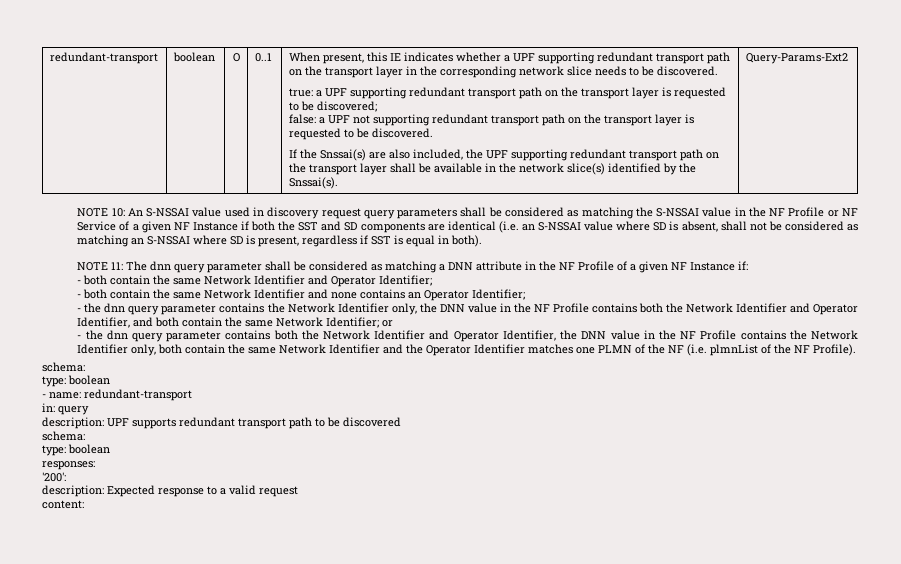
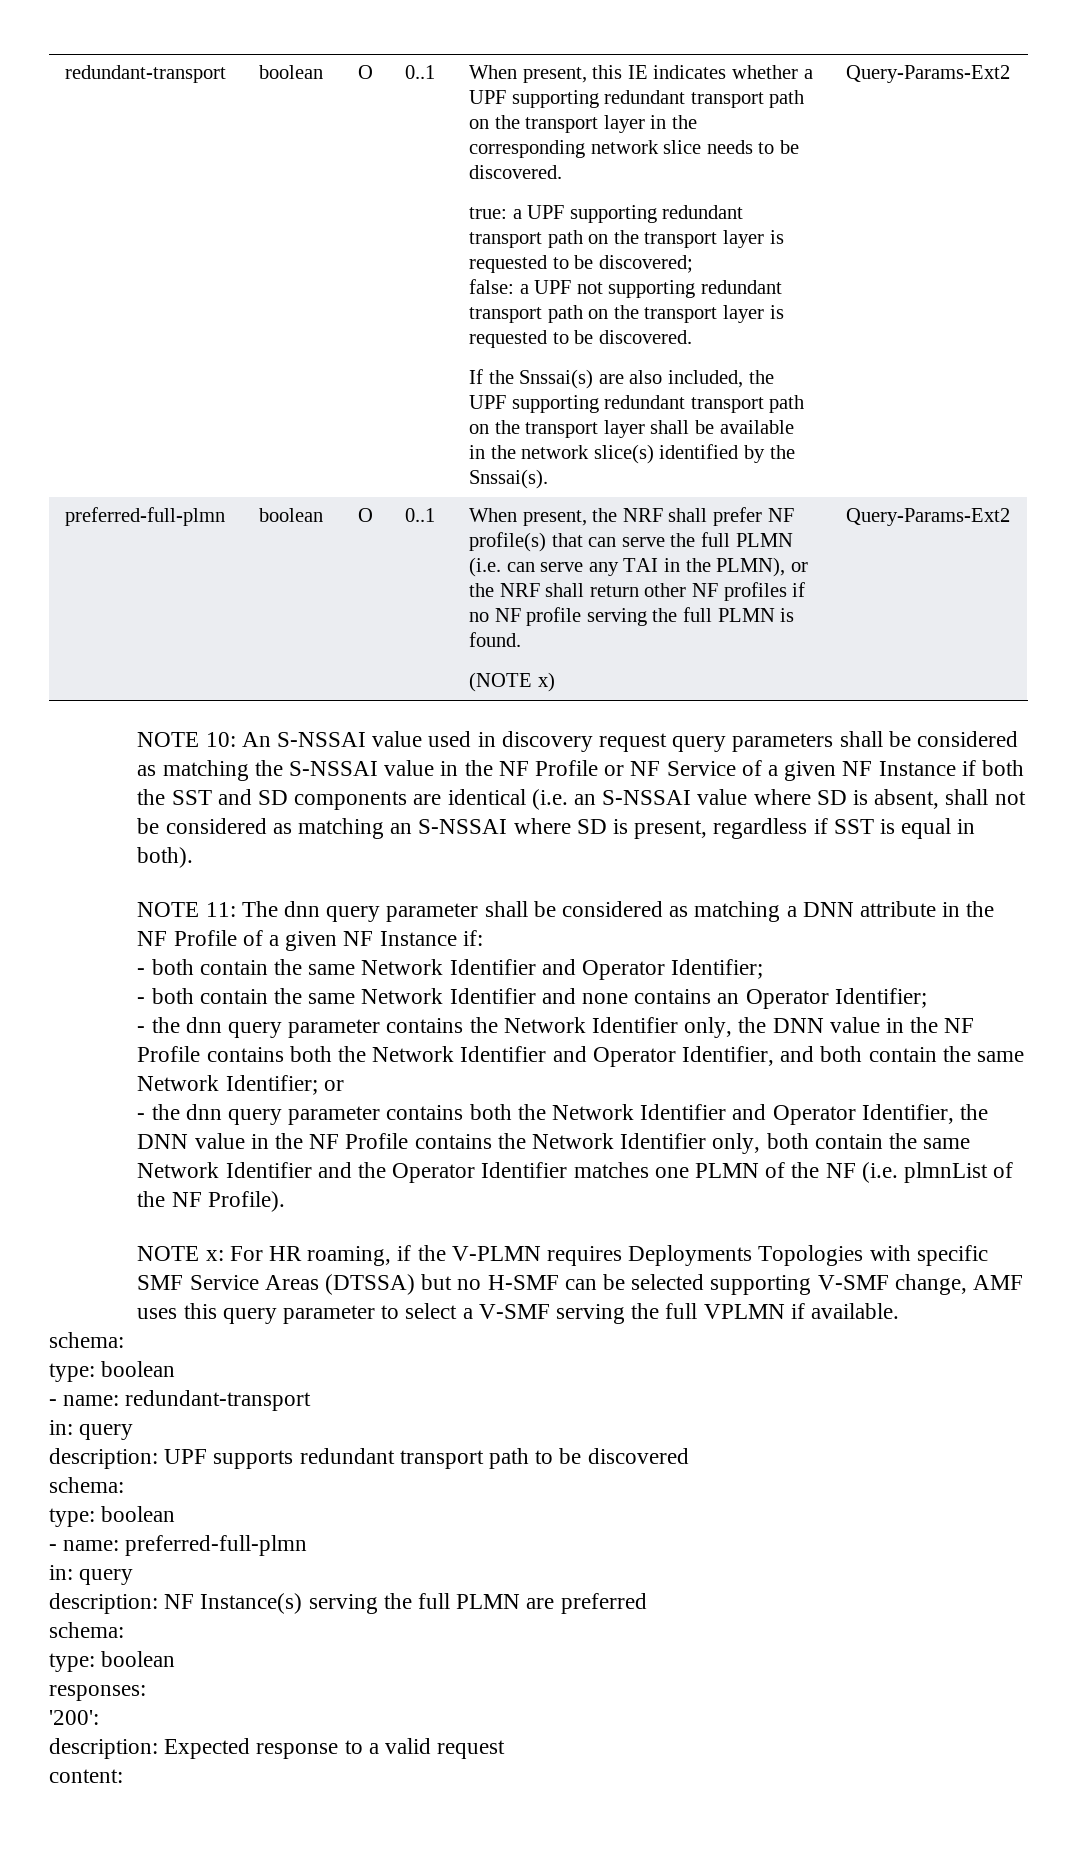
(848, 58) none -> [65,507,226,526] [259,508,324,522] [358,508,373,522] [405,508,436,522] [469,507,794,526] [469,532,793,552] [469,557,808,577] [469,582,806,601] [469,607,795,626] [469,632,522,647] [469,672,555,692] [846,508,1011,526] // preferred-full-plmn | boolean | O | 0..1 | When present, the NRF shall prefer NF profile(s) that can serve the full PLMN (i.e. can serve any TAI in the PLMN), or the NRF shall return other NF profiles if no NF profile serving the full PLMN is found. // (NOTE x) | Query-Params-Ext2
(857, 350) none -> [137,1245,988,1266] [137,1274,1024,1295] [137,1303,900,1324] // NOTE x: For HR roaming, if the V-PLMN requires Deployments Topologies with specific SMF Service Areas (DTSSA) but no H-SMF can be selected supporting V-SMF change, AMF uses this query parameter to select a V-SMF serving the full VPLMN if available.
(110, 449) none -> [49,1535,308,1556] [49,1565,134,1585] [49,1593,647,1614] [49,1622,124,1638] [49,1651,176,1672] // - name: preferred-full-plmn // in: query // description: NF Instance(s) serving the full PLMN are preferred // schema: // type: boolean

